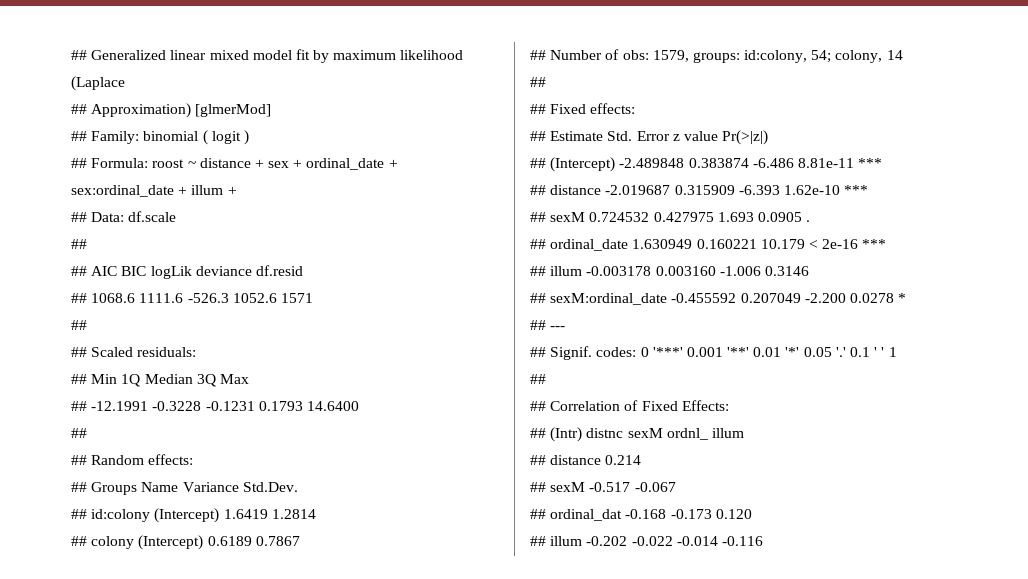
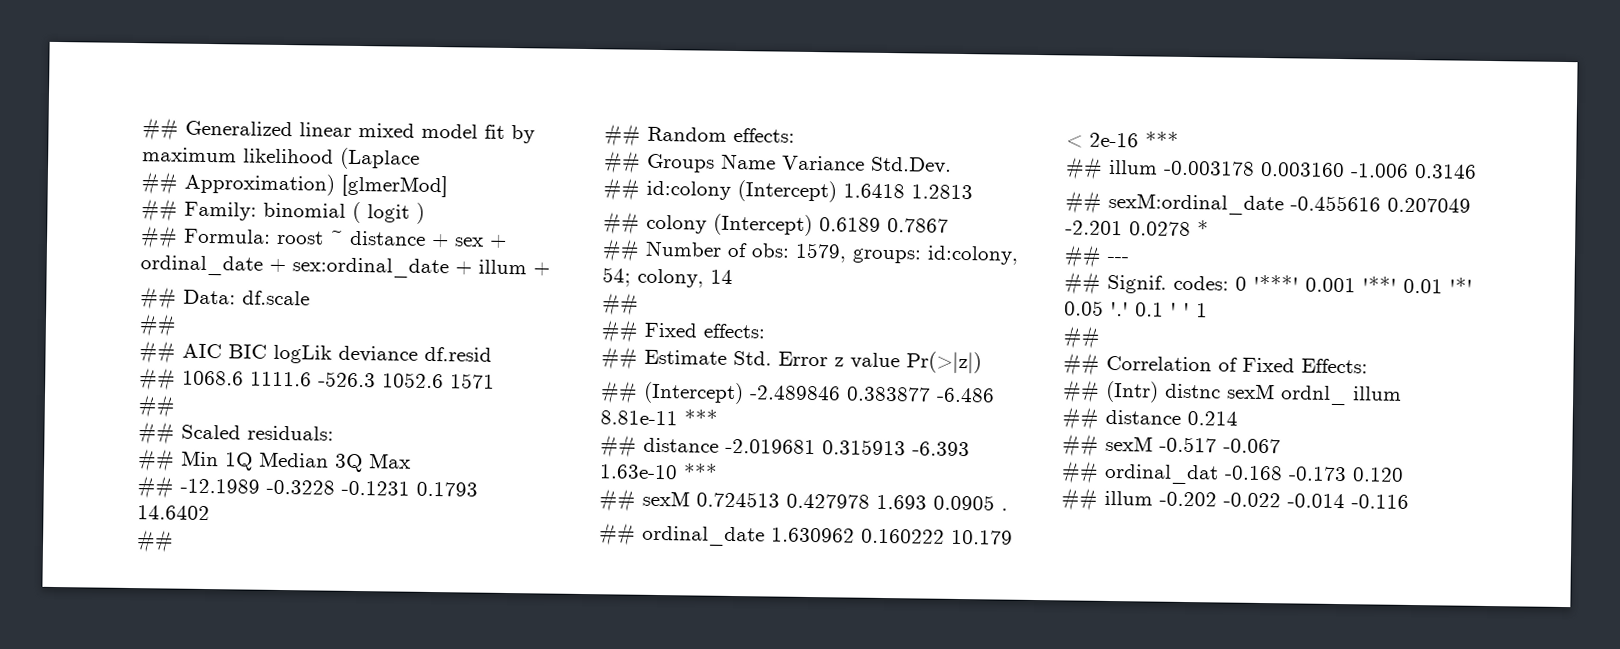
[91,401,149,411] -12.1991 -> [180,478,260,494] -12.1989
[306,401,359,411] 14.6400 -> [137,505,210,521] 14.6402
[223,509,316,519] 1.6419 1.2814 -> [843,183,973,200] 1.6418 1.2813
[619,158,749,168] -2.489848 0.383874 -> [750,385,931,402] -2.489846 0.383877
[605,185,840,195] -2.019687 0.315909 -6.393 1.62e-10 -> [725,438,970,457] [599,464,678,480] -2.019681 0.315913 -6.393 1.63e-10
[589,212,714,222] 0.724532 0.427975 -> [696,491,870,509] 0.724513 0.427978
[632,239,757,249] 1.630949 0.160221 -> [771,527,945,544] 1.630962 0.160222
[671,293,846,303] -0.455592 0.207049 -2.200 -> [1290,195,1471,213] [1065,220,1123,236] -0.455616 0.207049 -2.201

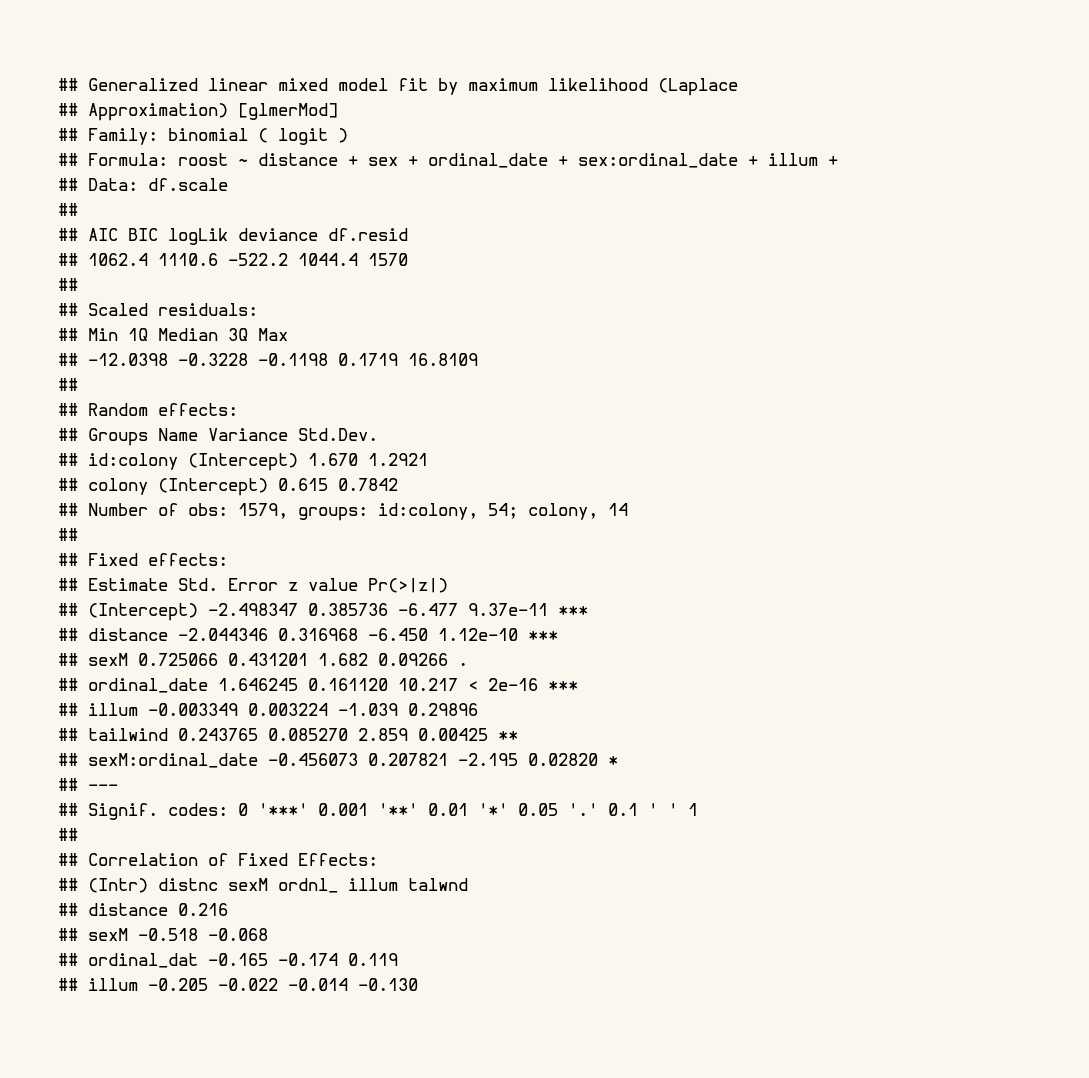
[182,370,495,389] 1068.6 1111.6 -526.3 1052.6 1571 -> [88,253,408,266] 1062.4 1110.6 -522.2 1044.4 1570
[180,478,478,497] [137,505,210,521] -12.1989 -0.3228 -0.1231 0.1793 14.6402 -> [88,353,478,366] -12.0398 -0.3228 -0.1198 0.1719 16.8109
[843,183,973,200] 1.6418 1.2813 -> [308,453,428,466] 1.670 1.2921
[819,217,949,233] 0.6189 0.7867 -> [278,478,398,491] 0.615 0.7842
[750,385,995,403] [600,410,678,426] -2.489846 0.383877 -6.486 8.81e-11 -> [208,603,548,616] -2.498347 0.385736 -6.477 9.37e-11
[725,438,970,457] [599,464,678,480] -2.019681 0.315913 -6.393 1.63e-10 -> [178,628,518,641] -2.044346 0.316968 -6.450 1.12e-10
[696,491,995,511] 0.724513 0.427978 1.693 0.0905 -> [138,653,448,666] 0.725066 0.431201 1.682 0.09266
[771,527,1013,545] 1.630962 0.160222 10.179 -> [218,678,458,691] 1.646245 0.161120 10.217
[1164,160,1477,179] [1065,190,1471,216] [1065,220,1191,237] -0.003178 0.003160 -1.006 0.3146 // ## sexM:ordinal_date -0.455616 0.207049 -2.201 0.0278 -> [148,703,478,716] [58,728,518,741] [58,753,598,768] -0.003349 0.003224 -1.039 0.29896 // ## tailwind 0.243765 0.085270 2.859 0.00425 ** // ## sexM:ordinal_date -0.456073 0.207821 -2.195 0.02820
[1062,406,1238,430] [1062,433,1281,457] // ## distance 0.214 // ## sexM -0.517 -0.067 -> [408,878,468,891] [58,903,228,916] [58,928,268,941] talwnd // ## distance 0.216 // ## sexM -0.518 -0.068
[1224,465,1404,482] [1061,487,1217,511] -0.168 -0.173 0.120 // ## illum -0.202 -> [208,953,398,966] [58,978,208,991] -0.165 -0.174 0.119 // ## illum -0.205
[1351,494,1409,509] -0.116 -> [358,978,418,991] -0.130

